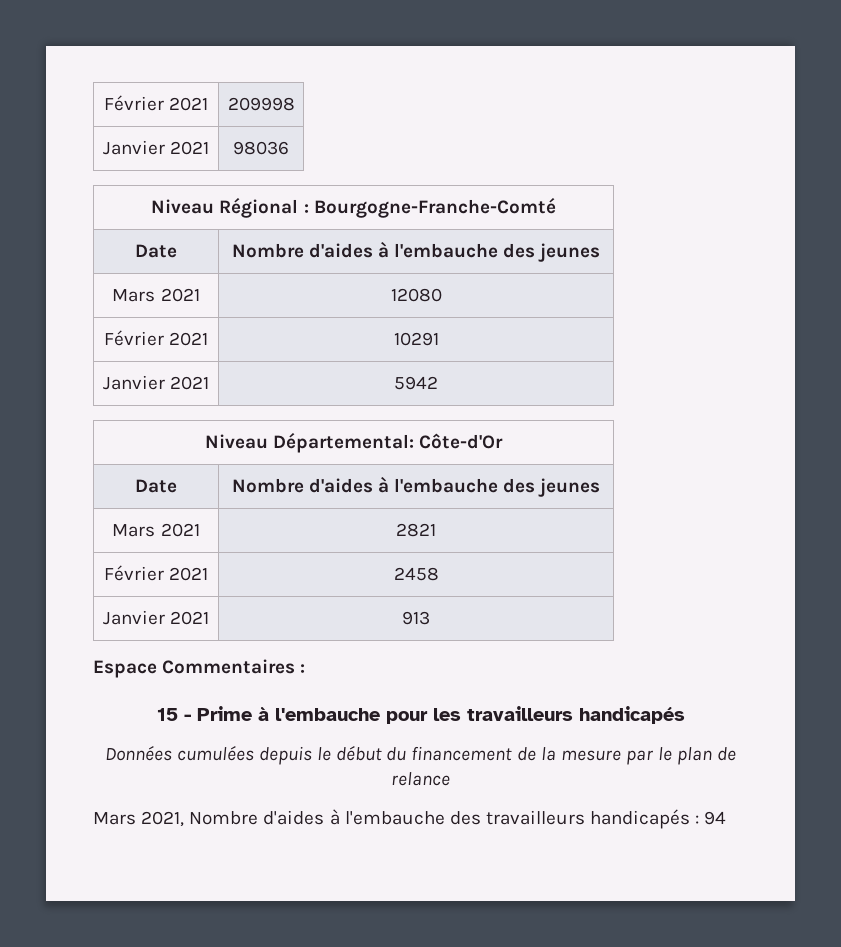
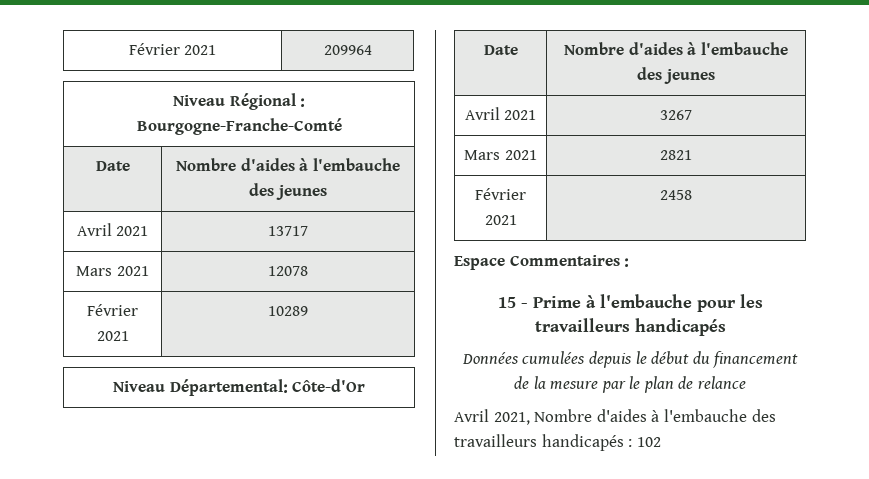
[103,95,209,111] [227,97,295,111] [102,140,210,155] [233,141,289,155] Février 2021 | 209998 // Janvier 2021 | 98036 -> [128,43,217,55] [323,45,372,55] Février 2021 | 209964
[112,288,200,302] [390,288,442,302] [103,330,209,346] [393,332,439,346] [102,375,210,390] [394,376,438,390] // Mars 2021 | 12080 // Février 2021 | 10291 // Janvier 2021 | 5942 -> [76,223,149,236] [268,226,308,236] [76,266,149,276] [268,266,308,276] [87,304,138,316] [96,331,129,341] [268,306,308,316] // Avril 2021 | 13717 // Mars 2021 | 12078 // Février 2021 | 10289
(601, 487) none -> [464,107,537,120] [660,110,692,120] // Avril 2021 | 3267
[102,610,210,625] [402,611,430,625] // Janvier 2021 | 913 -> (692, 195) none
[93,812,136,825] Mars -> [454,409,489,422] Avril
[704,811,727,825] 94 -> [636,437,661,447] 102

